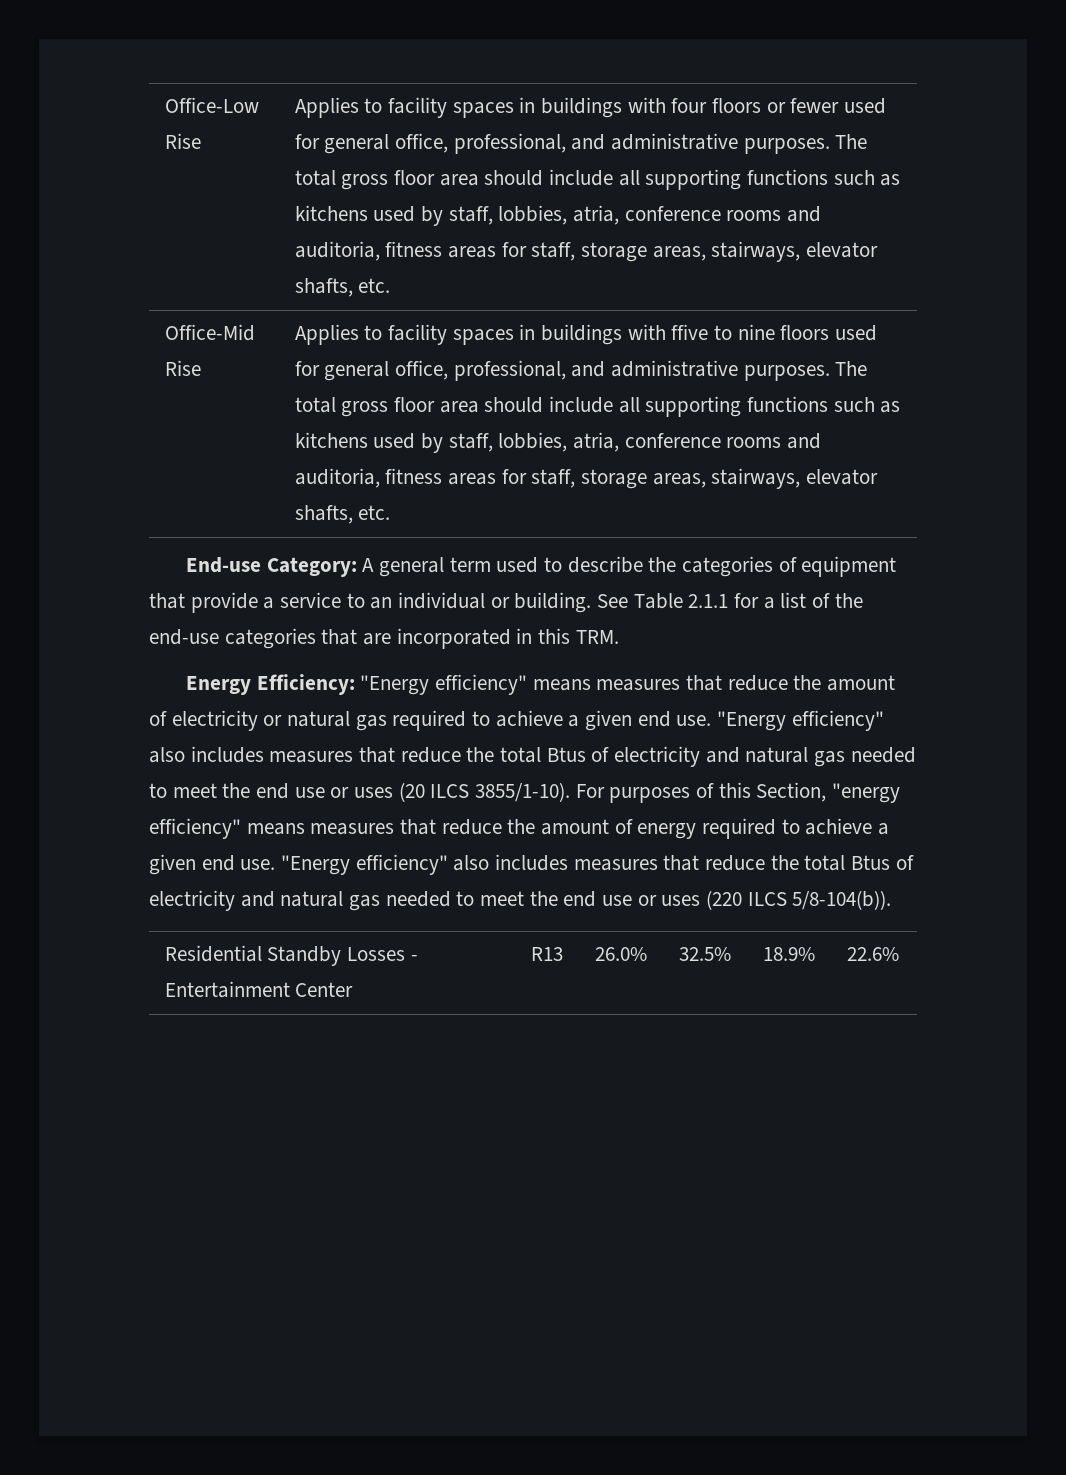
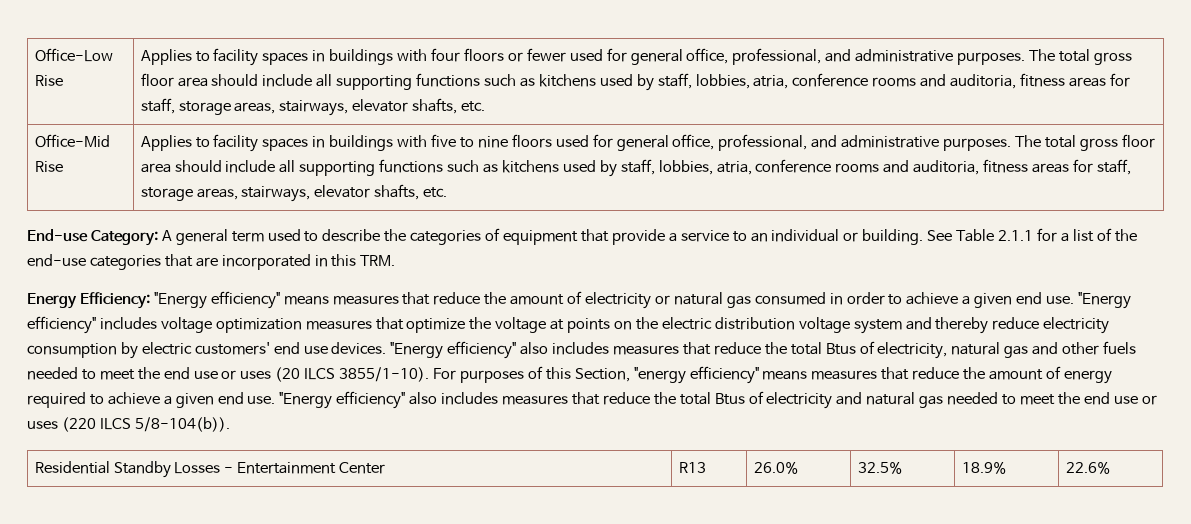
[671,324,709,340] ffive -> [431,134,457,147] five
[392,710,884,731] [149,746,846,767] required to achieve a given end use. "Energy efficiency" also includes measures that reduce the total Btus of electricity and natural gas -> [754,292,1131,309] [27,316,1110,334] [27,341,1137,359] consumed in order to achieve a given end use. "Energy efficiency" includes voltage optimization measures that optimize the voltage at points on the electric distribution voltage system and thereby reduce electricity consumption by electric customers' end use devices. "Energy efficiency" also includes measures that reduce the total Btus of electricity, natural gas and other fuels

